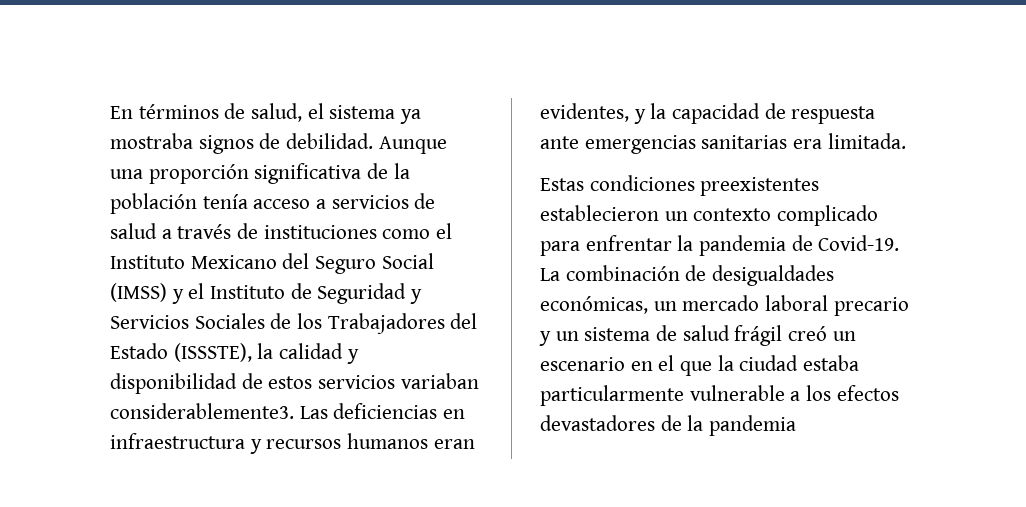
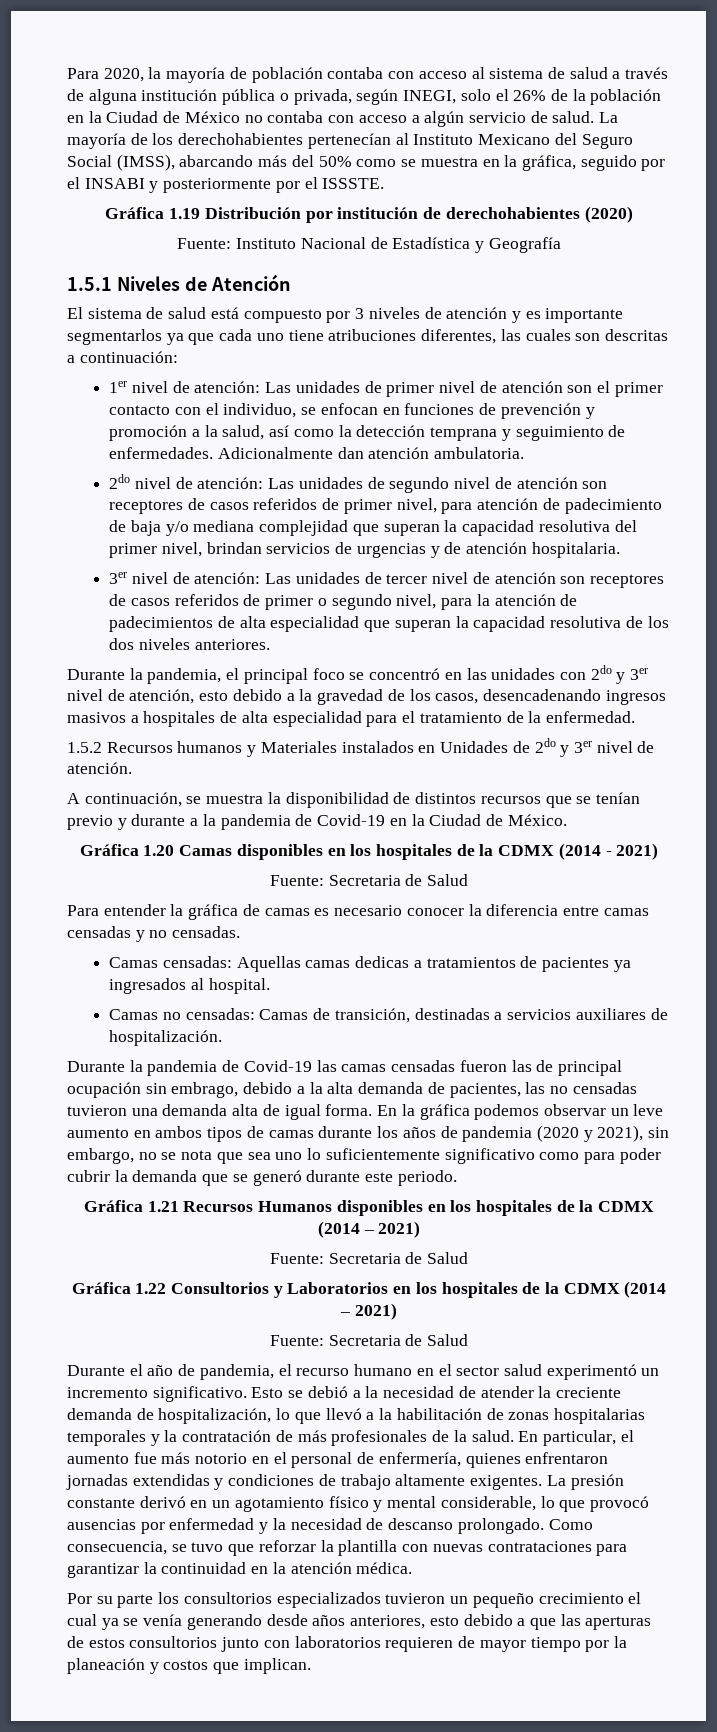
[110,103,422,124] [110,133,447,154] [110,163,410,184] [110,193,409,214] En términos de salud, el sistema ya mostraba signos de debilidad. Aunque una proporción significativa de la población tenía acceso a servicios -> [67,67,544,83] Para 2020, la mayoría de población contaba con acceso al sistema
[263,223,453,239] instituciones como el -> [88,89,662,105] [67,111,619,127] [67,133,409,149] alguna institución pública o privada, según INEGI, solo el 26% de la población en la Ciudad de México no contaba con acceso a algún servicio de salud. La mayoría de los derechohabientes pertenecían al
[110,283,423,304] [110,313,478,334] [110,343,359,364] [110,373,479,394] [110,403,466,419] [110,433,475,454] [540,103,876,124] [540,133,906,154] [540,175,820,196] [540,205,879,226] [540,235,900,256] [540,265,835,286] [540,295,909,316] [539,325,856,346] [540,355,860,376] [540,385,899,406] [540,415,797,436] (IMSS) y el Instituto de Seguridad y Servicios Sociales de los Trabajadores del Estado (ISSSTE), la calidad y disponibilidad de estos servicios variaban considerablemente3. Las deficiencias en infraestructura y recursos humanos eran evidentes, y la capacidad de respuesta ante emergencias sanitarias era limitada. // Estas condiciones preexistentes establecieron un contexto complicado para enfrentar la pandemia de Covid-19. La combinación de desigualdades económicas, un mercado laboral precario y un sistema de salud frágil creó un escenario en el que la ciudad estaba particularmente vulnerable a los efectos devastadores de la pandemia -> [116,154,666,171] [67,177,385,193] [105,206,633,223] [177,237,561,253] [67,274,291,291] [67,307,624,323] [67,329,668,345] [67,351,178,363] [109,381,663,397] [109,403,595,419] [109,425,626,441] [109,447,525,459] [109,474,608,493] [109,498,662,514] [109,520,637,536] [109,542,620,558] [109,572,664,588] [109,594,578,610] [109,616,669,632] [109,638,270,650] [67,665,649,684] [67,689,666,705] [67,711,635,727] [67,738,655,757] [67,762,132,774] [67,792,640,808] [67,814,567,830] [79,843,659,860] [269,874,469,886] [67,904,649,920] [67,926,241,942] [109,956,631,972] [109,978,270,994] [109,1008,668,1023] [109,1030,223,1046] [67,1060,622,1076] [67,1082,637,1098] [67,1104,664,1120] [67,1125,670,1142] [67,1148,661,1164] [67,1170,457,1186] [83,1200,655,1216] [317,1221,421,1238] [269,1252,469,1264] [71,1281,667,1298] [340,1303,397,1320] [269,1334,469,1346] [67,1364,660,1380] [67,1386,621,1402] [67,1408,645,1424] [67,1430,634,1446] [67,1452,609,1468] [66,1474,624,1490] [67,1496,649,1512] [67,1518,593,1534] [67,1540,628,1556] [67,1562,413,1578] [67,1592,642,1608] [67,1614,652,1630] [67,1636,627,1652] [67,1658,311,1674] (IMSS), abarcando más del 50% como se muestra en la gráfica, seguido por el INSABI y posteriormente por el ISSSTE. // Gráfica 1.19 Distribución por institución de derechohabientes (2020) // Fuente: Instituto Nacional de Estadística y Geografía // 1.5.1 Niveles de Atención // El sistema de salud está compuesto por 3 niveles de atención y es importante segmentarlos ya que cada uno tiene atribuciones diferentes, las cuales son descritas a continuación: // 1er nivel de atención: Las unidades de primer nivel de atención son el primer contacto con el individuo, se enfocan en funciones de prevención y promoción a la salud, así como la detección temprana y seguimiento de enfermedades. Adicionalmente dan atención ambulatoria. // 2do nivel de atención: Las unidades de segundo nivel de atención son receptores de casos referidos de primer nivel, para atención de padecimiento de baja y/o mediana complejidad que superan la capacidad resolutiva del primer nivel, brindan servicios de urgencias y de atención hospitalaria. // 3er nivel de atención: Las unidades de tercer nivel de atención son receptores de casos referidos de primer o segundo nivel, para la atención de padecimientos de alta especialidad que superan la capacidad resolutiva de los dos niveles anteriores. // Durante la pandemia, el principal foco se concentró en las unidades con 2do y 3er nivel de atención, esto debido a la gravedad de los casos, desencadenando ingresos masivos a hospitales de alta especialidad para el tratamiento de la enfermedad. // 1.5.2 Recursos humanos y Materiales instalados en Unidades de 2do y 3er nivel de atención. // A continuación, se muestra la disponibilidad de distintos recursos que se tenían previo y durante a la pandemia de Covid-19 en la Ciudad de México. // Gráfica 1.20 Camas disponibles en los hospitales de la CDMX (2014 - 2021) // Fuente: Secretaria de Salud // Para entender la gráfica de camas es necesario conocer la diferencia entre camas censadas y no censadas. // Camas censadas: Aquellas camas dedicas a tratamientos de pacientes ya ingresados al hospital. // Camas no censadas: Camas de transición, destinadas a servicios auxiliares de hospitalización. // Durante la pandemia de Covid-19 las camas censadas fueron las de principal ocupación sin embrago, debido a la alta demanda de pacientes, las no censadas tuvieron una demanda alta de igual forma. En la gráfica podemos observar un leve aumento en ambos tipos de camas durante los años de pandemia (2020 y 2021), sin embargo, no se nota que sea uno lo suficientemente significativo como para poder cubrir la demanda que se generó durante este periodo. // Gráfica 1.21 Recursos Humanos disponibles en los hospitales de la CDMX (2014 – 2021) // Fuente: Secretaria de Salud // Gráfica 1.22 Consultorios y Laboratorios en los hospitales de la CDMX (2014 – 2021) // Fuente: Secretaria de Salud // Durante el año de pandemia, el recurso humano en el sector salud experimentó un incremento significativo. Esto se debió a la necesidad de atender la creciente demanda de hospitalización, lo que llevó a la habilitación de zonas hospitalarias temporales y la contratación de más profesionales de la salud. En particular, el aumento fue más notorio en el personal de enfermería, quienes enfrentaron jornadas extendidas y condiciones de trabajo altamente exigentes. La presión constante derivó en un agotamiento físico y mental considerable, lo que provocó ausencias por enfermedad y la necesidad de descanso prolongado. Como consecuencia, se tuvo que reforzar la plantilla con nuevas contrataciones para garantizar la continuidad en la atención médica. // Por su parte los consultorios especializados tuvieron un pequeño crecimiento el cual ya se venía generando desde años anteriores, esto debido a que las aperturas de estos consultorios junto con laboratorios requieren de mayor tiempo por la planeación y costos que implican.

